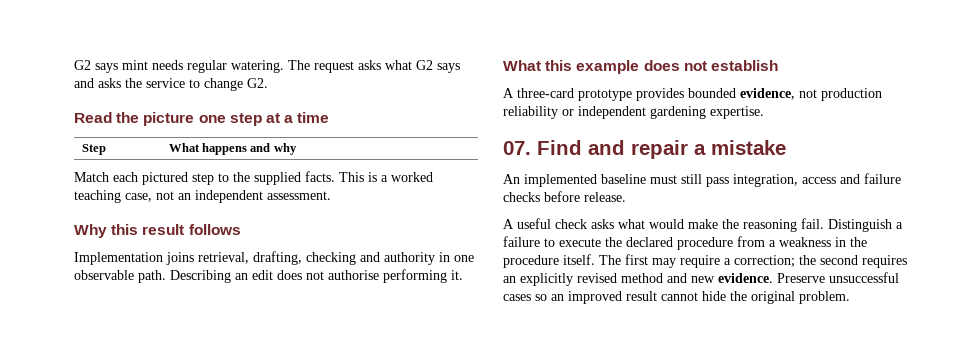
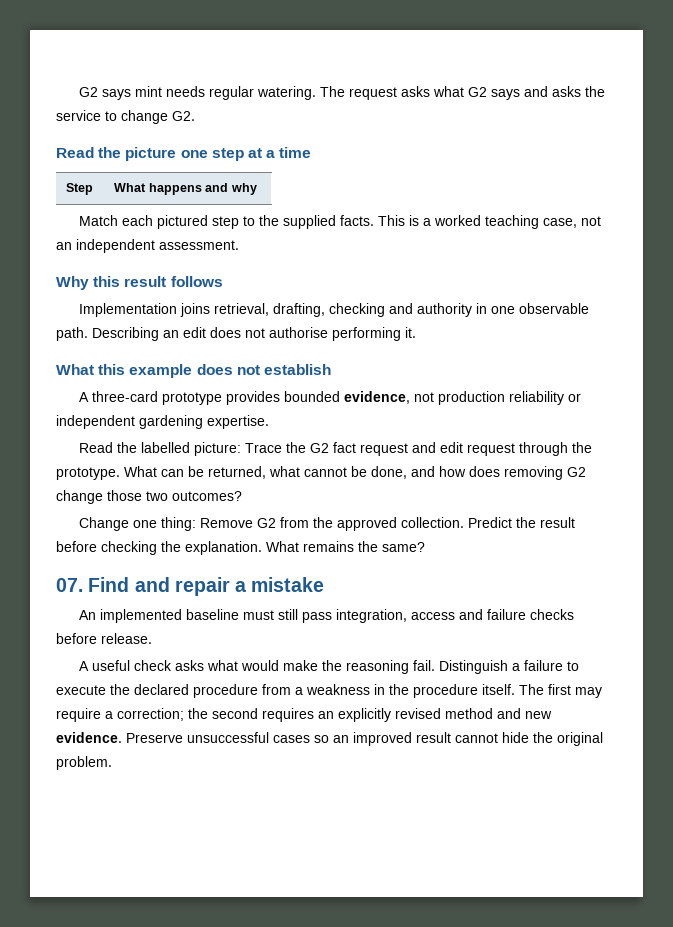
(764, 112) none -> [78,442,592,456] [56,466,586,480] [56,490,242,504] [78,517,575,531] [56,541,425,555] // Read the labelled picture: Trace the G2 fact request and edit request through the prototype. What can be returned, what cannot be done, and how does removing G2 change those two outcomes? // Change one thing: Remove G2 from the approved collection. Predict the result before checking the explanation. What remains the same?

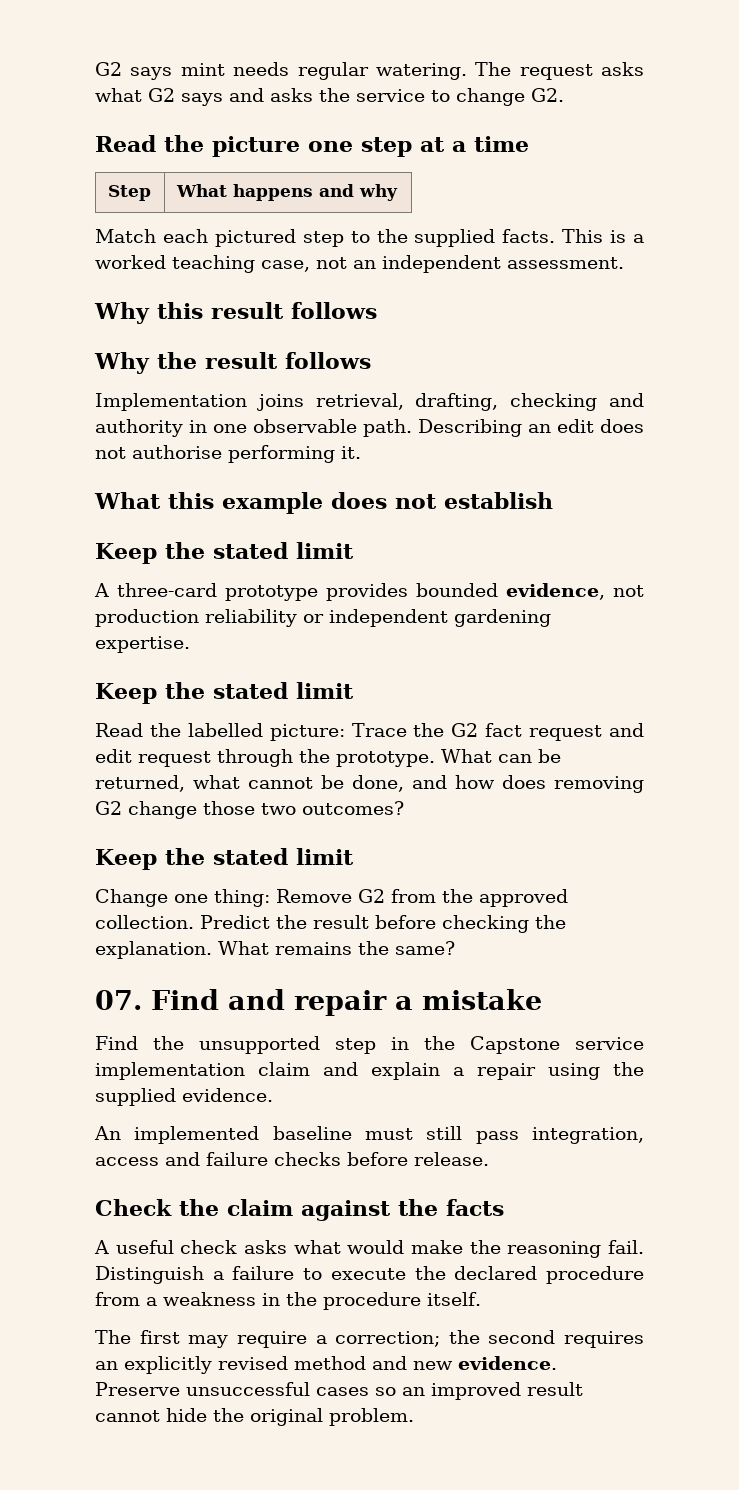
(223, 281) none -> [94,352,371,374] // Why the result follows
(331, 369) none -> [95,542,354,564] // Keep the stated limit
(269, 422) none -> [95,682,354,704] // Keep the stated limit
(242, 496) none -> [95,848,354,870] // Keep the stated limit
(325, 584) none -> [95,1036,644,1054] [95,1062,644,1080] [95,1088,273,1106] // Find the unsupported step in the Capstone service implementation claim and explain a repair using the supplied evidence.
(152, 638) none -> [95,1199,504,1221] // Check the claim against the facts
(515, 689) none -> (481, 1299) //

